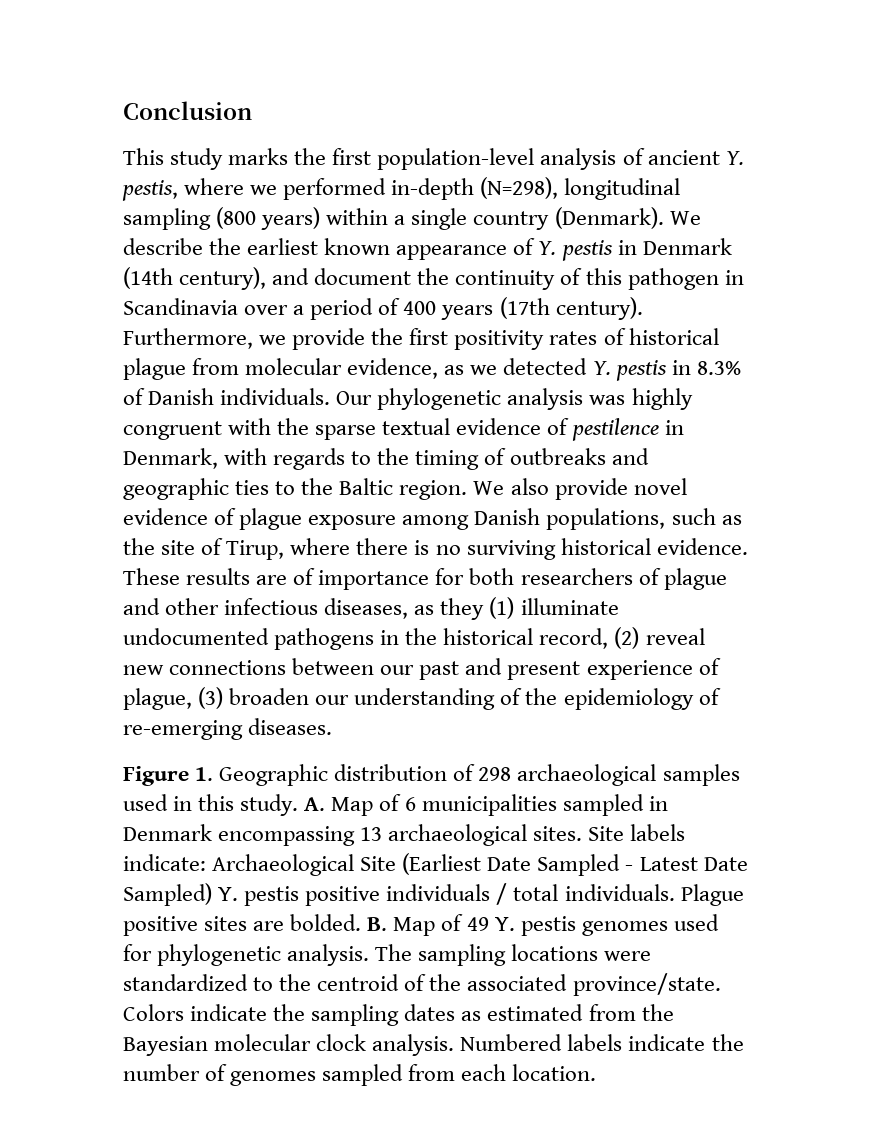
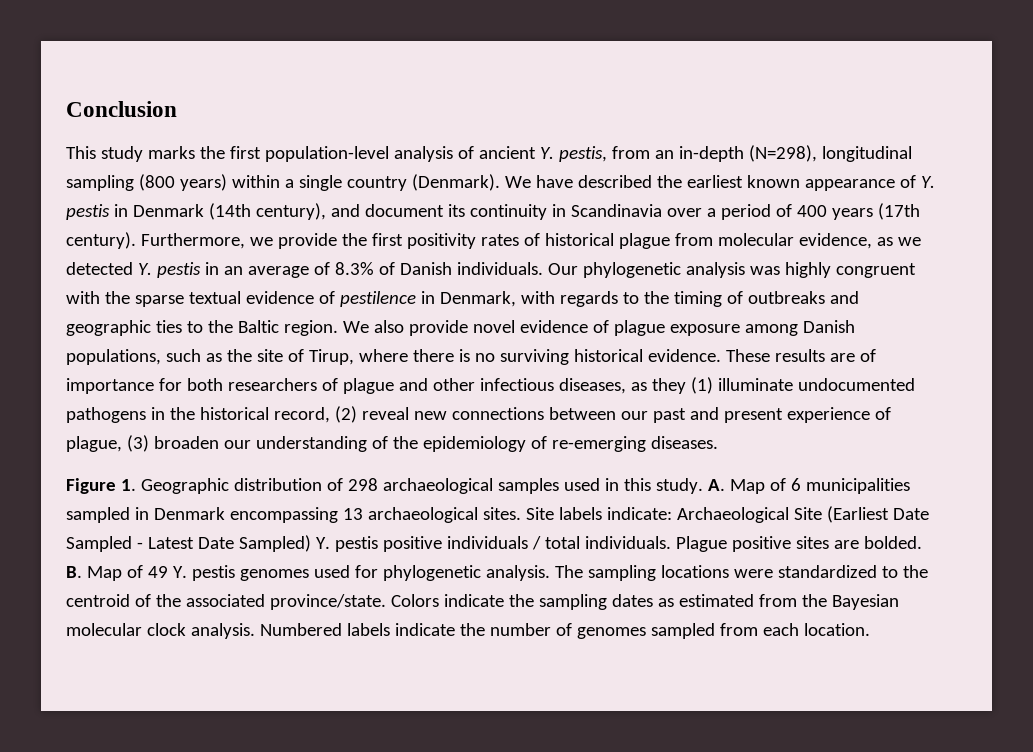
[184,178,387,200] where we performed -> [611,146,674,159] from an
[123,238,203,255] describe -> [535,175,652,188] have described
[417,268,719,290] the continuity of this pathogen -> [447,204,547,220] its continuity
(691, 367) none -> [223,262,330,278] an average of

